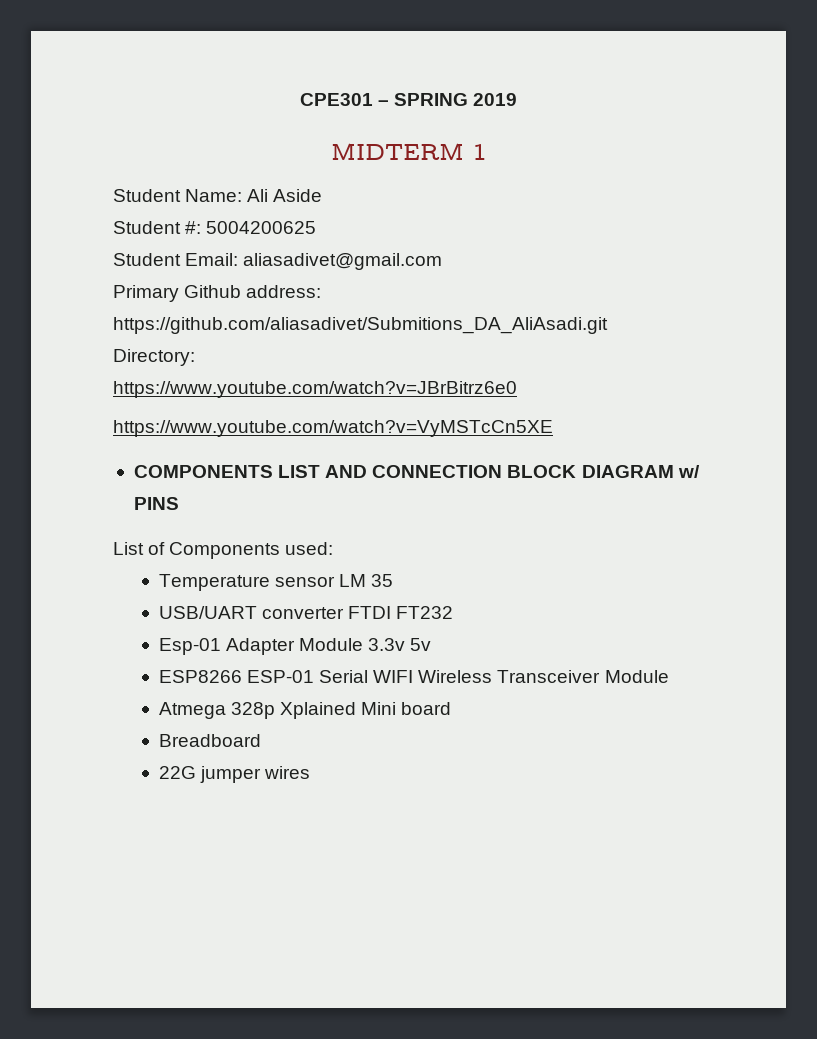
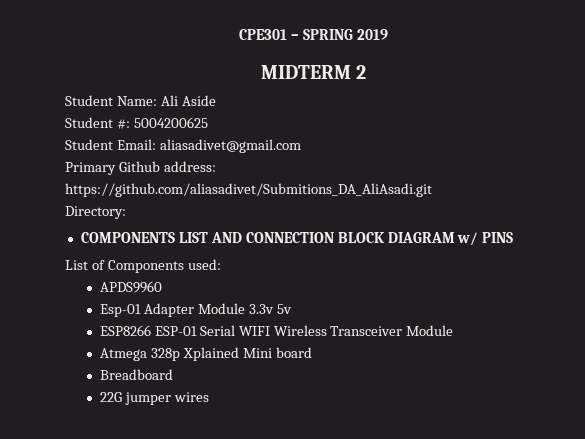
[473,144,486,160] 1 -> [356,65,367,79] 2
[113,381,517,398] [113,420,553,437] // https://www.youtube.com/watch?v=JBrBitrz6e0 // https://www.youtube.com/watch?v=VyMSTcCn5XE -> (126, 212) none
[158,574,394,591] [158,606,454,619] Temperature sensor LM 35 // USB/UART converter FTDI FT232 -> [99,281,162,293] APDS9960

